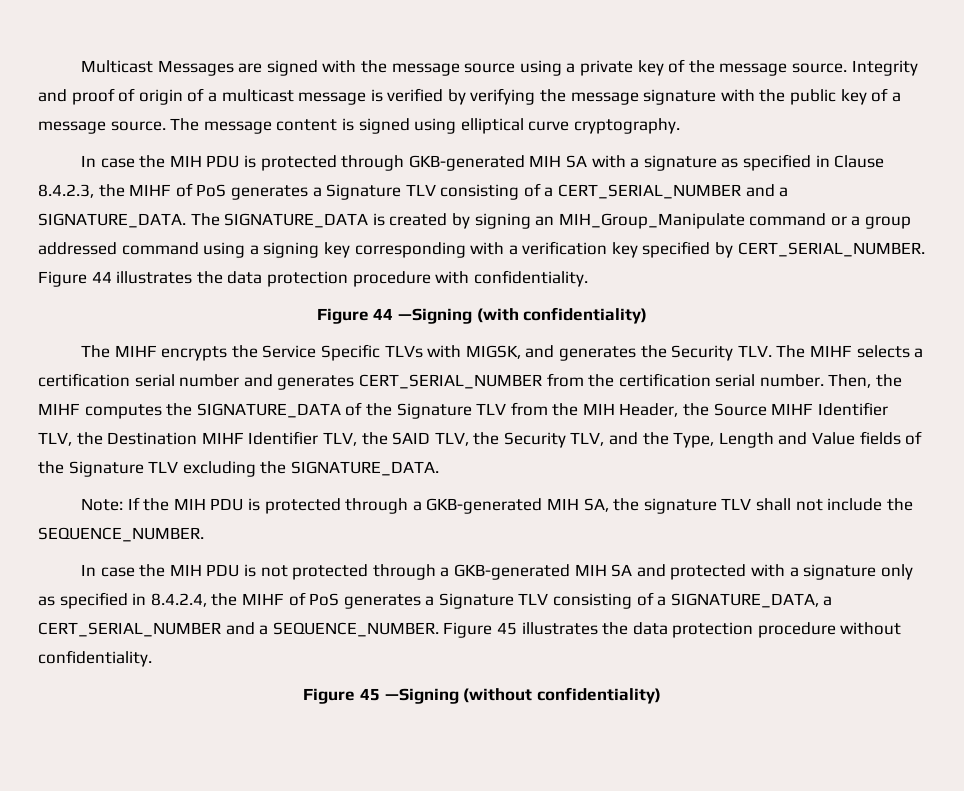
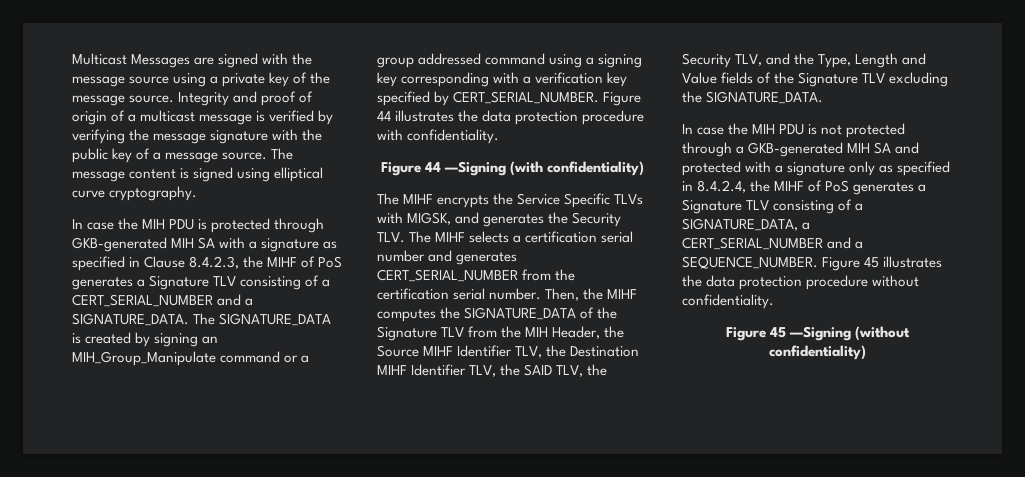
[81,497,913,514] [38,527,204,542] // Note: If the MIH PDU is protected through a GKB-generated MIH SA, the signature TLV shall not include the SEQUENCE_NUMBER. -> (824, 97) none

